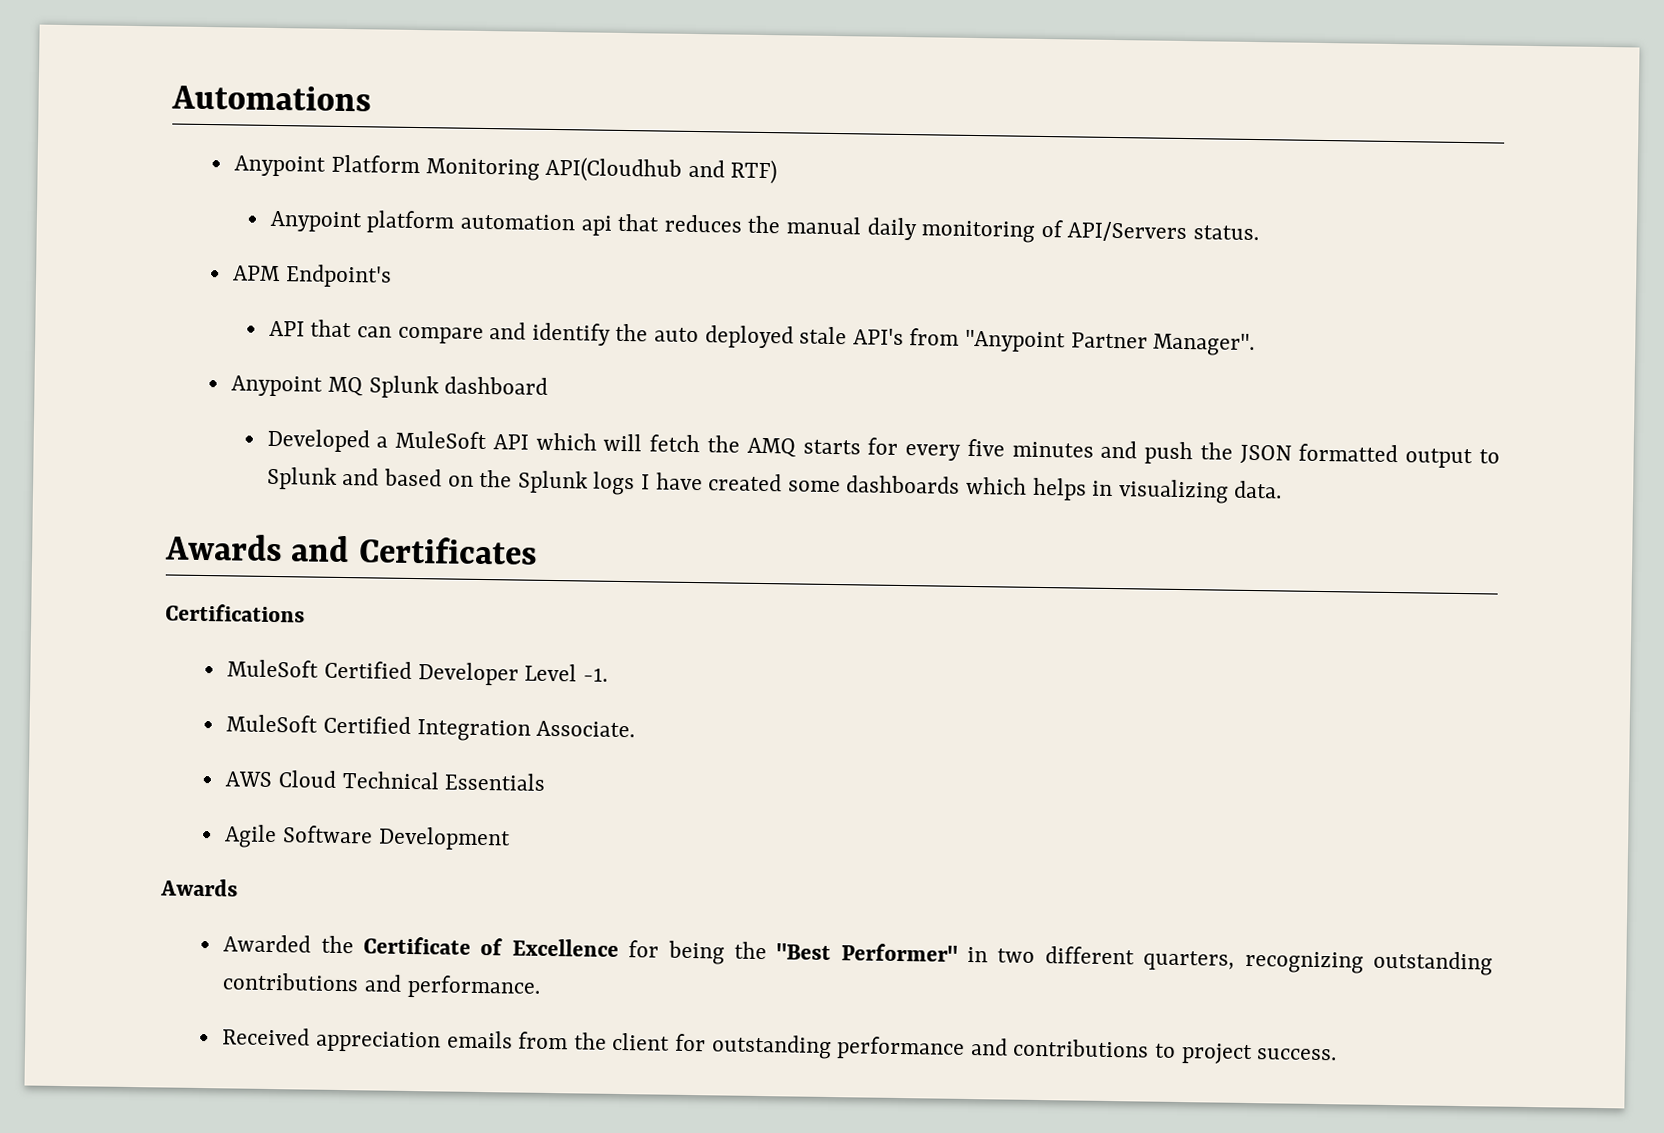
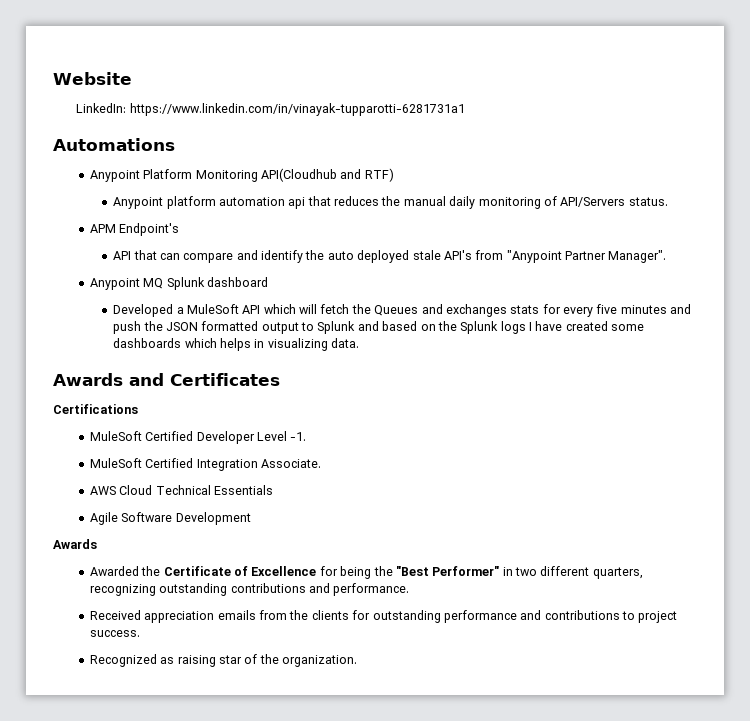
(171, 98) none -> [53,72,132,85] [76,103,465,116] Website // LinkedIn: https://www.linkedin.com/in/vinayak-tupparotti-6281731a1 //
[746,437,861,458] AMQ starts -> [374,304,540,317] Queues and exchanges stats
[612,1032,671,1051] client -> [311,610,349,620] clients
(1338, 1054) none -> [89,654,358,667] // Recognized as raising star of the organization.

